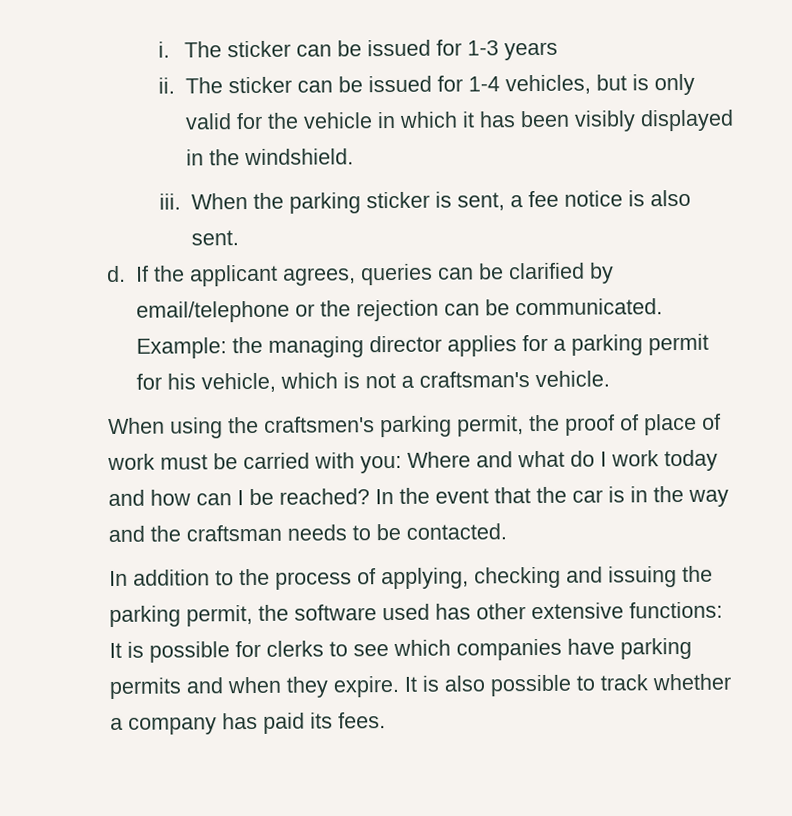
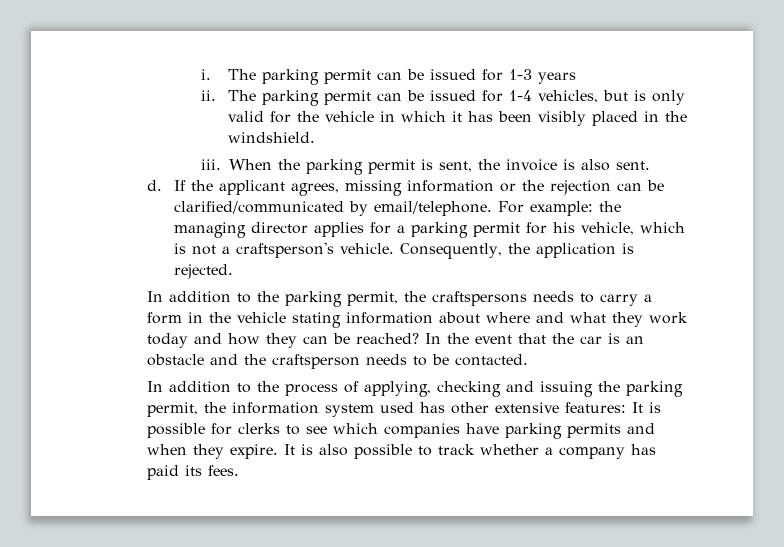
[227,40,292,58] sticker -> [262,69,372,85] parking permit
[227,76,292,94] sticker -> [262,90,372,106] parking permit
[639,109,734,132] displayed -> [592,111,639,126] placed
[365,191,430,209] sticker -> [368,159,416,174] permit
[509,190,623,208] a fee notice -> [478,159,558,171] the invoice
[360,262,615,286] [136,300,291,323] queries can be clarified by email/telephone -> [345,180,495,196] missing information
[515,298,664,316] [136,337,228,359] communicated. Example: -> [174,201,594,216] clarified/communicated by email/telephone. For example:
[419,371,531,388] craftsman's -> [236,242,335,258] craftsperson's
[108,413,722,439] [107,450,608,474] // When using the craftsmen's parking permit, the proof of place of work must be carried with you: Where and what do I -> [400,243,635,259] [174,264,234,279] [147,291,653,307] [147,312,644,328] Consequently, the application is rejected. // In addition to the parking permit, the craftspersons needs to carry a form in the vehicle stating information about where and what they
[196,490,245,506] can I -> [266,333,329,348] they can
[630,485,730,507] in the way -> [626,336,645,344] [147,354,205,366] an obstacle
[186,524,283,542] craftsman -> [272,354,361,369] craftsperson
[294,604,378,621] software -> [232,402,375,417] information system
[629,601,724,619] functions: -> [565,402,627,413] features:

